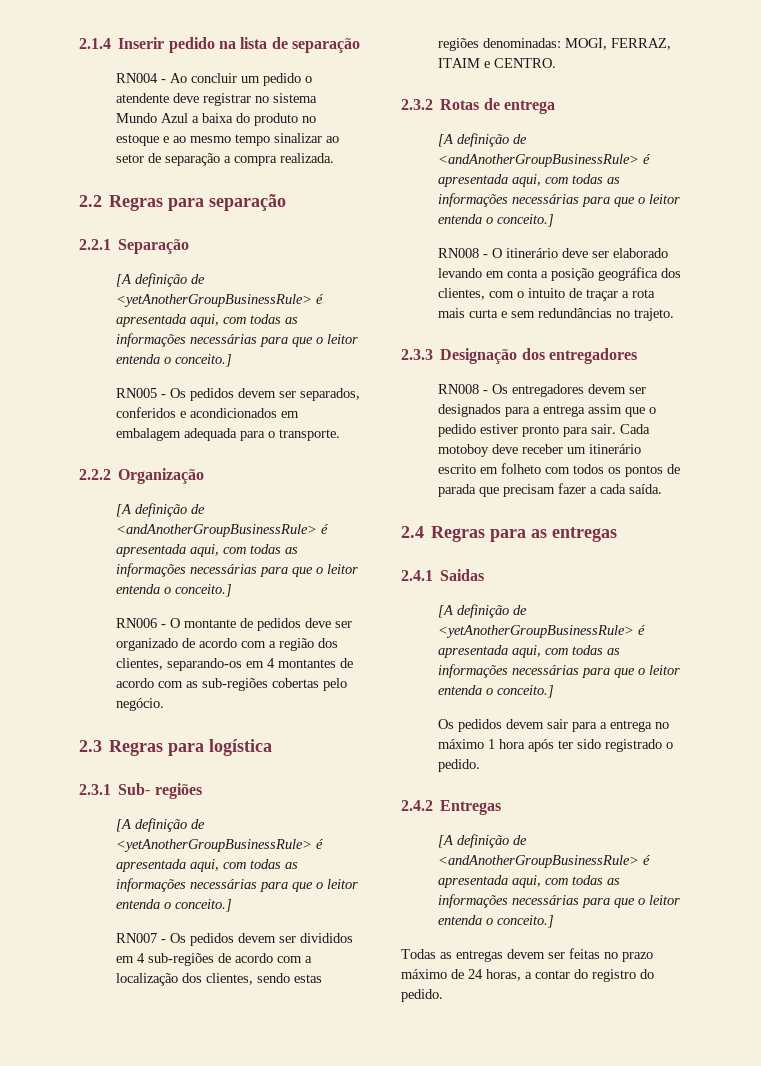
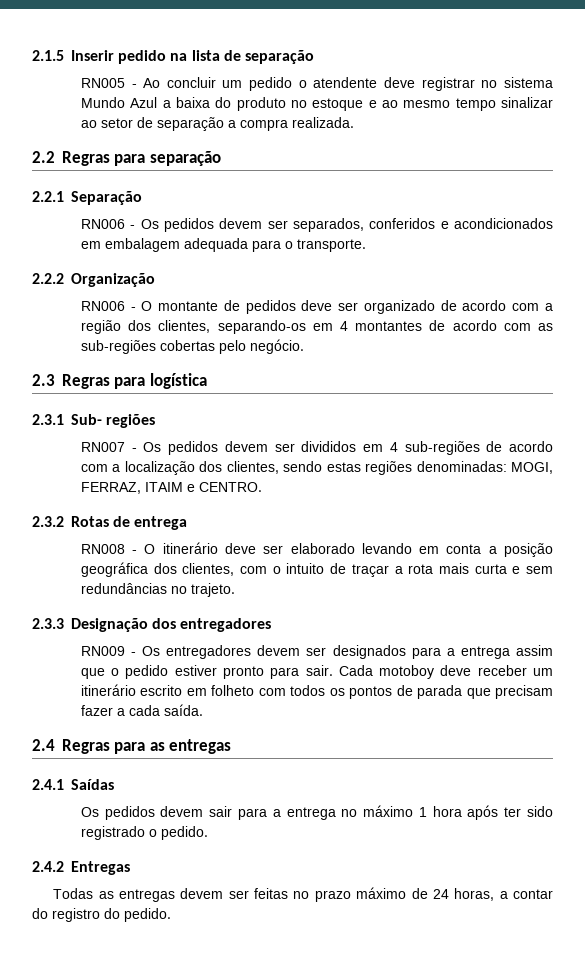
[79,38,111,49] 2.1.4 -> [32,50,64,61] 2.1.5
[115,73,158,83] RN004 -> [80,78,125,88] RN005
[115,273,205,287] [115,294,323,307] [115,314,298,327] [115,333,358,347] [115,354,232,367] [115,388,157,398] [A definição de <yetAnotherGroupBusinessRule> é apresentada aqui, com todas as informações necessárias para que o leitor entenda o conceito.] // RN005 -> [80,219,125,229] RN006
[115,503,205,517] [115,524,328,537] [115,544,298,557] [115,563,358,577] [115,584,232,597] // [A definição de <andAnotherGroupBusinessRule> é apresentada aqui, com todas as informações necessárias para que o leitor entenda o conceito.] -> (155, 280) none
[115,818,205,832] [115,839,323,852] [115,859,298,872] [115,878,358,892] [115,899,232,912] // [A definição de <yetAnotherGroupBusinessRule> é apresentada aqui, com todas as informações necessárias para que o leitor entenda o conceito.] -> (156, 421) none
[437,133,527,147] [437,154,650,167] [437,174,620,187] [437,193,680,207] [437,214,554,227] // [A definição de <andAnotherGroupBusinessRule> é apresentada aqui, com todas as informações necessárias para que o leitor entenda o conceito.] -> (188, 523) none
[437,384,479,394] RN008 -> [80,646,125,656] RN009
[440,569,485,581] [437,604,527,618] [437,625,645,638] [437,645,620,658] [437,664,680,678] [437,685,554,698] Saidas // [A definição de <yetAnotherGroupBusinessRule> é apresentada aqui, com todas as informações necessárias para que o leitor entenda o conceito.] -> [71,779,114,790] Saídas
[437,834,527,848] [437,855,650,868] [437,875,620,888] [437,894,680,908] [437,915,554,928] // [A definição de <andAnotherGroupBusinessRule> é apresentada aqui, com todas as informações necessárias para que o leitor entenda o conceito.] -> (130, 868) none

